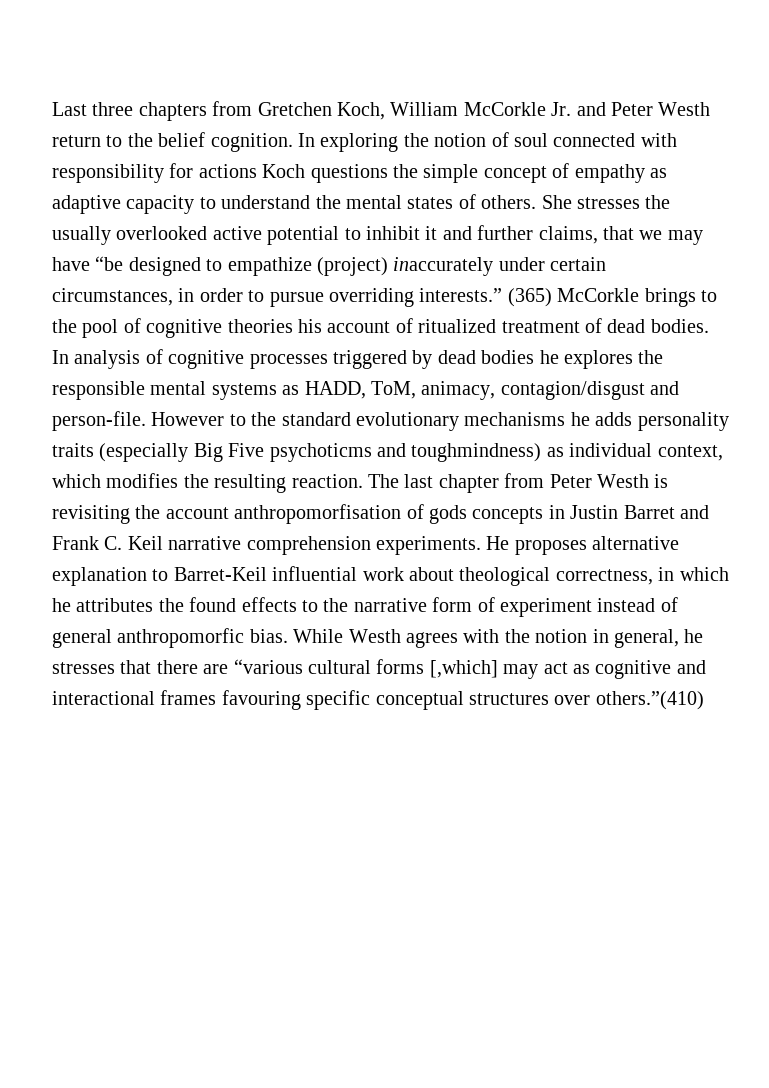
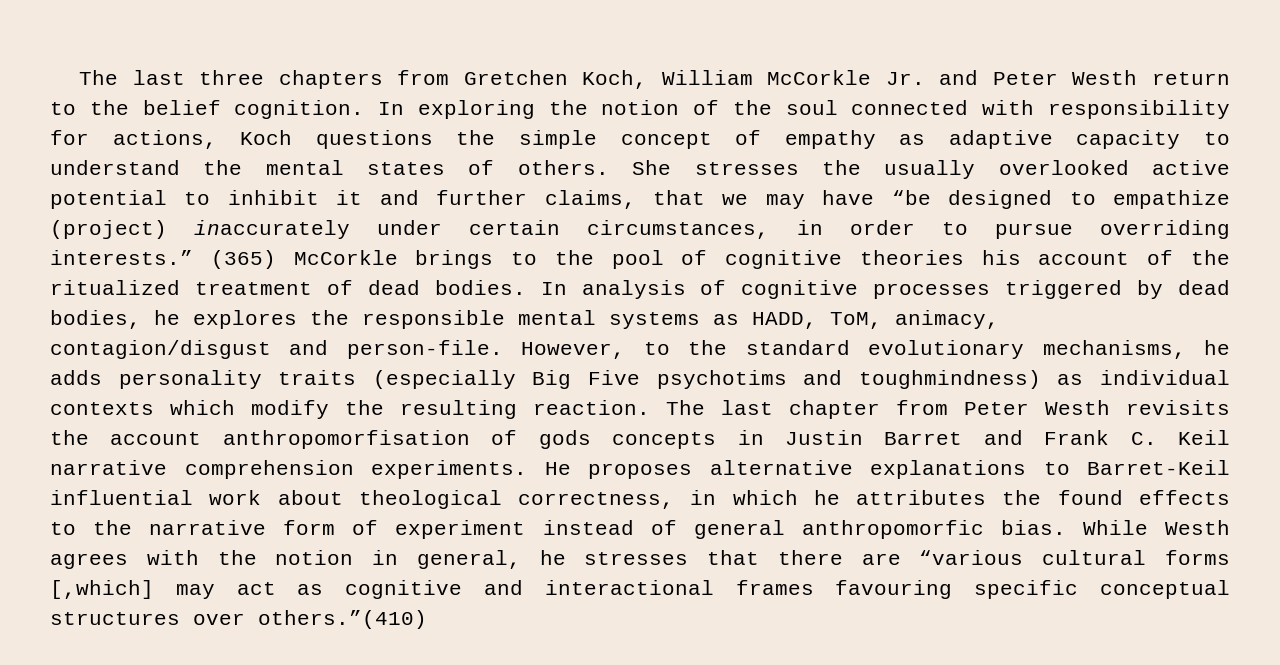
[52,102,87,116] Last -> [79,70,185,85] The last
(509, 139) none -> [732,100,772,115] the
[198,164,257,178] actions -> [112,130,217,149] actions,
(413, 325) none -> [1190,250,1230,265] the
[481,350,535,364] bodies -> [50,310,141,329] bodies,
[151,412,225,426] However -> [521,342,626,359] However,
[464,412,566,426] mechanisms -> [1042,340,1186,359] mechanisms,
[269,443,372,462] psychoticms -> [656,370,787,389] psychotims
[657,445,723,461] [52,473,179,488] context, which modifies -> [50,400,329,419] contexts which modify
[654,474,669,488] [52,505,130,524] is revisiting -> [1126,400,1230,415] revisits
[52,567,147,586] explanation -> [870,460,1026,479] explanations

